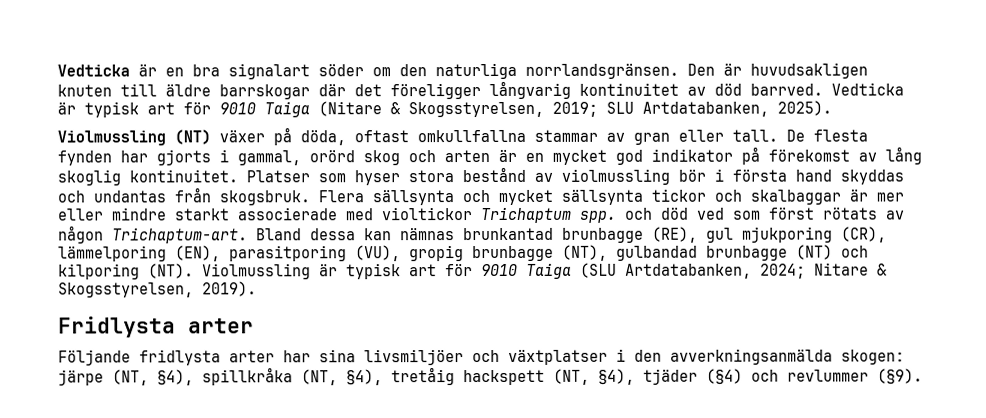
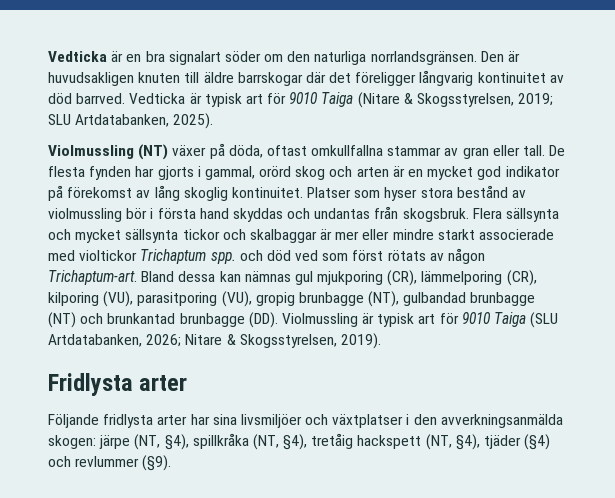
[463,226,698,243] brunkantad brunbagge (RE), -> (291, 276) none
[175,245,221,262] (EN), -> [506,270,537,286] [48,291,134,307] (CR), kilporing (VU),
[58,263,194,280] kilporing (NT). -> [107,312,278,328] brunkantad brunbagge (DD).
[760,263,806,279] 2024; -> [146,334,182,347] 2026;

